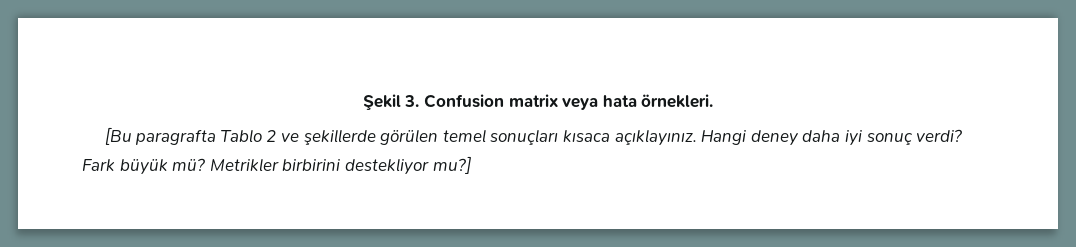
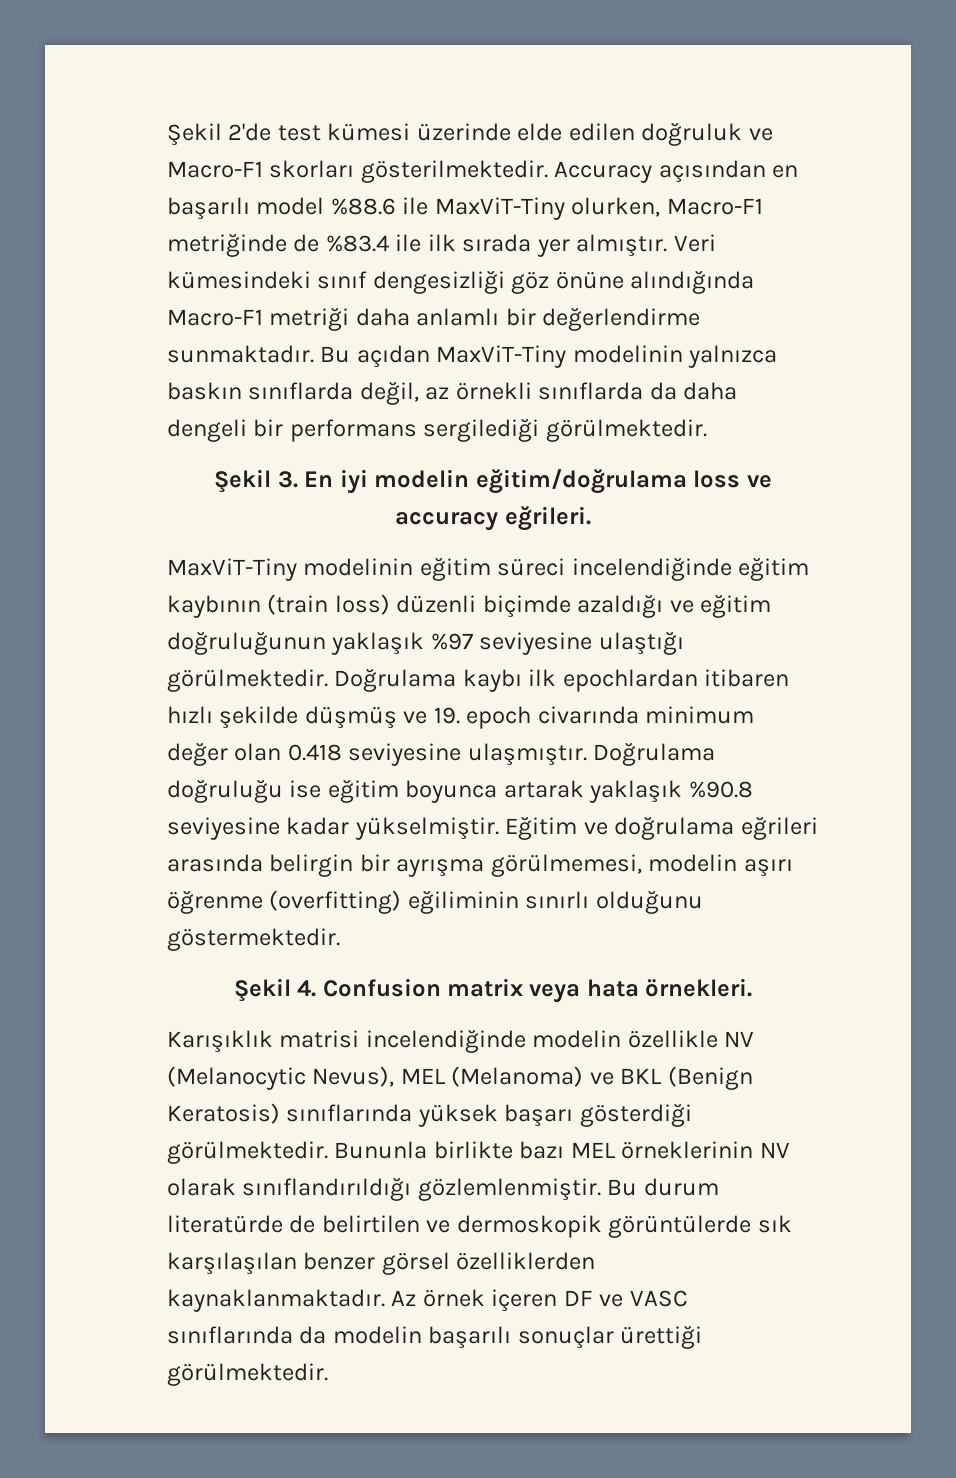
[362,94,420,110] Şekil 3. -> [167,123,773,146] [167,160,799,183] [167,197,763,220] [167,234,716,257] [167,271,755,294] [167,308,701,331] [167,345,778,368] [167,382,738,405] [167,419,707,442] [214,469,772,494] [395,506,591,531] [167,558,810,581] [167,594,772,618] [167,632,684,655] [167,669,790,692] [167,706,755,729] [167,743,716,766] [167,780,753,803] [167,817,818,840] [167,854,793,877] [167,890,703,914] [167,928,340,951] [233,978,317,1002] Şekil 2'de test kümesi üzerinde elde edilen doğruluk ve Macro-F1 skorları gösterilmektedir. Accuracy açısından en başarılı model %88.6 ile MaxViT-Tiny olurken, Macro-F1 metriğinde de %83.4 ile ilk sırada yer almıştır. Veri kümesindeki sınıf dengesizliği göz önüne alındığında Macro-F1 metriği daha anlamlı bir değerlendirme sunmaktadır. Bu açıdan MaxViT-Tiny modelinin yalnızca baskın sınıflarda değil, az örnekli sınıflarda da daha dengeli bir performans sergilediği görülmektedir. // Şekil 3. En iyi modelin eğitim/doğrulama loss ve accuracy eğrileri. // MaxViT-Tiny modelinin eğitim süreci incelendiğinde eğitim kaybının (train loss) düzenli biçimde azaldığı ve eğitim doğruluğunun yaklaşık %97 seviyesine ulaştığı görülmektedir. Doğrulama kaybı ilk epochlardan itibaren hızlı şekilde düşmüş ve 19. epoch civarında minimum değer olan 0.418 seviyesine ulaşmıştır. Doğrulama doğruluğu ise eğitim boyunca artarak yaklaşık %90.8 seviyesine kadar yükselmiştir. Eğitim ve doğrulama eğrileri arasında belirgin bir ayrışma görülmemesi, modelin aşırı öğrenme (overfitting) eğiliminin sınırlı olduğunu göstermektedir. // Şekil 4.
[104,127,963,146] [82,156,471,175] [Bu paragrafta Tablo 2 ve şekillerde görülen temel sonuçları kısaca açıklayınız. Hangi deney daha iyi sonuç verdi? Fark büyük mü? Metrikler birbirini destekliyor mu?] -> [167,1030,755,1053] [167,1066,753,1090] [167,1103,692,1127] [167,1141,790,1164] [167,1178,719,1201] [167,1215,792,1238] [167,1252,596,1275] [167,1289,688,1312] [167,1326,703,1349] [167,1363,328,1386] Karışıklık matrisi incelendiğinde modelin özellikle NV (Melanocytic Nevus), MEL (Melanoma) ve BKL (Benign Keratosis) sınıflarında yüksek başarı gösterdiği görülmektedir. Bununla birlikte bazı MEL örneklerinin NV olarak sınıflandırıldığı gözlemlenmiştir. Bu durum literatürde de belirtilen ve dermoskopik görüntülerde sık karşılaşılan benzer görsel özelliklerden kaynaklanmaktadır. Az örnek içeren DF ve VASC sınıflarında da modelin başarılı sonuçlar ürettiği görülmektedir.

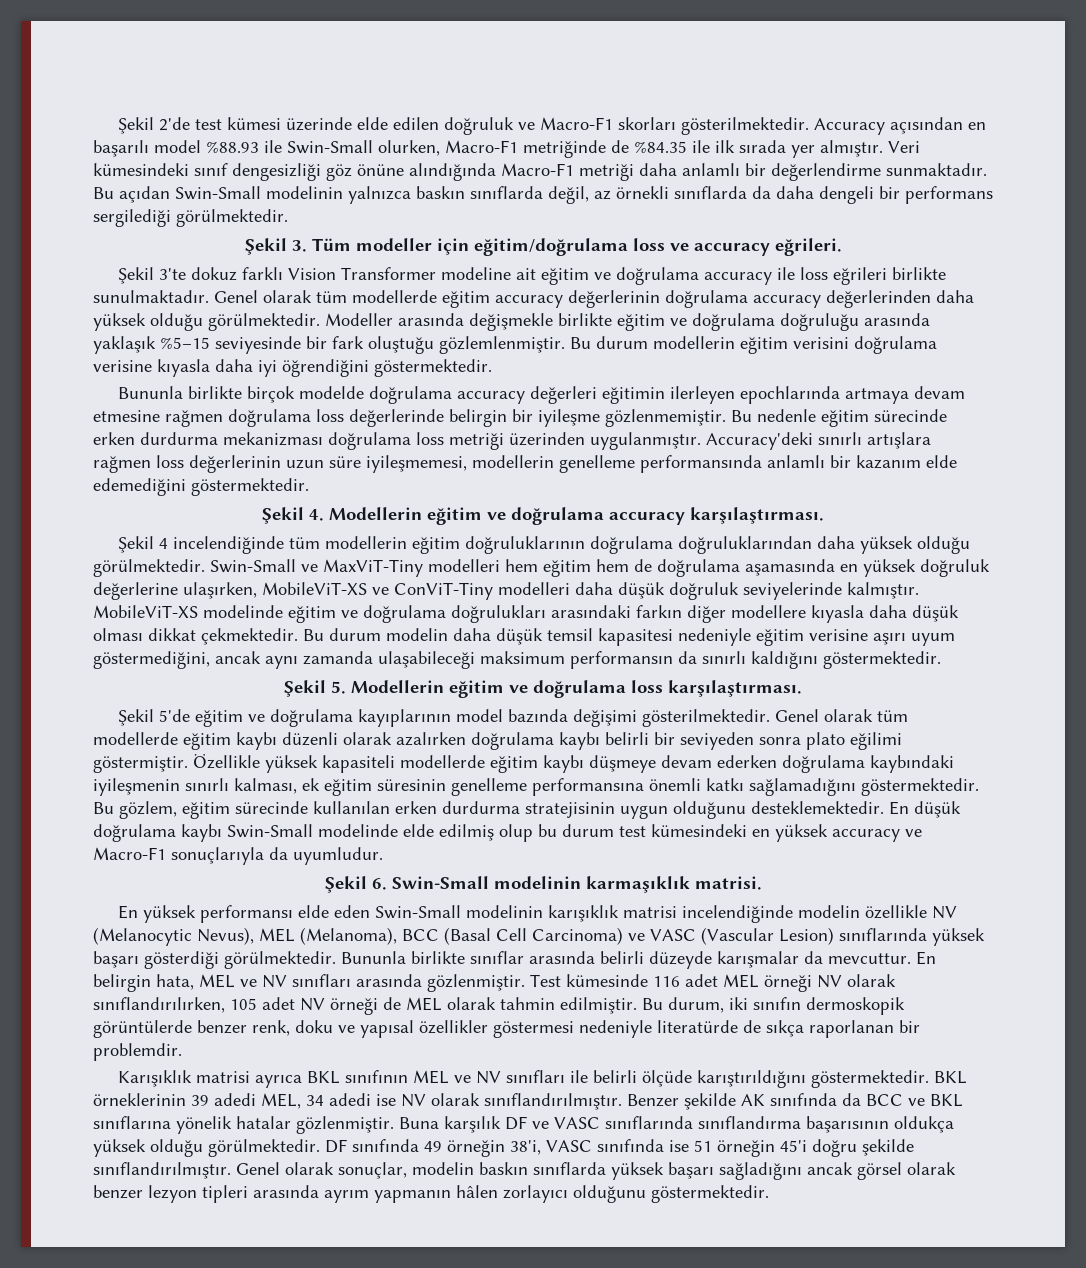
[330,197,565,220] %88.6 ile MaxViT-Tiny -> [206,140,373,154] %88.93 ile Swin-Small
[325,235,389,252] %83.4 -> [634,141,687,153] %84.35
[436,345,567,368] MaxViT-Tiny -> [175,186,261,200] Swin-Small
[304,469,470,494] En iyi modelin -> [311,238,469,255] Tüm modeller için
[167,558,810,581] [167,594,772,618] [167,632,684,655] [167,669,790,692] [167,706,755,729] [167,743,716,766] [167,780,753,803] [167,817,818,840] [167,854,793,877] [167,890,703,914] [167,928,340,951] [233,978,753,1003] [167,1030,273,1053] MaxViT-Tiny modelinin eğitim süreci incelendiğinde eğitim kaybının (train loss) düzenli biçimde azaldığı ve eğitim doğruluğunun yaklaşık %97 seviyesine ulaştığı görülmektedir. Doğrulama kaybı ilk epochlardan itibaren hızlı şekilde düşmüş ve 19. epoch civarında minimum değer olan 0.418 seviyesine ulaşmıştır. Doğrulama doğruluğu ise eğitim boyunca artarak yaklaşık %90.8 seviyesine kadar yükselmiştir. Eğitim ve doğrulama eğrileri arasında belirgin bir ayrışma görülmemesi, modelin aşırı öğrenme (overfitting) eğiliminin sınırlı olduğunu göstermektedir. // Şekil 4. Confusion matrix veya hata örnekleri. // Karışıklık -> [118,267,947,285] [93,290,974,308] [93,313,930,331] [93,336,937,354] [93,359,492,377] [118,386,966,404] [93,409,947,427] [93,432,931,450] [93,455,957,473] [93,478,309,496] [262,507,824,525] [118,536,971,554] [93,559,990,577] [93,582,919,600] [93,605,959,623] [93,628,955,646] [93,651,941,669] [284,680,802,698] [118,709,909,727] [93,732,902,750] [93,754,954,773] [93,778,979,796] [93,801,961,819] [93,824,922,842] [93,847,383,865] [324,876,762,893] [118,905,620,923] Şekil 3'te dokuz farklı Vision Transformer modeline ait eğitim ve doğrulama accuracy ile loss eğrileri birlikte sunulmaktadır. Genel olarak tüm modellerde eğitim accuracy değerlerinin doğrulama accuracy değerlerinden daha yüksek olduğu görülmektedir. Modeller arasında değişmekle birlikte eğitim ve doğrulama doğruluğu arasında yaklaşık %5–15 seviyesinde bir fark oluştuğu gözlemlenmiştir. Bu durum modellerin eğitim verisini doğrulama verisine kıyasla daha iyi öğrendiğini göstermektedir. // Bununla birlikte birçok modelde doğrulama accuracy değerleri eğitimin ilerleyen epochlarında artmaya devam etmesine rağmen doğrulama loss değerlerinde belirgin bir iyileşme gözlenmemiştir. Bu nedenle eğitim sürecinde erken durdurma mekanizması doğrulama loss metriği üzerinden uygulanmıştır. Accuracy'deki sınırlı artışlara rağmen loss değerlerinin uzun süre iyileşmemesi, modellerin genelleme performansında anlamlı bir kazanım elde edemediğini göstermektedir. // Şekil 4. Modellerin eğitim ve doğrulama accuracy karşılaştırması. // Şekil 4 incelendiğinde tüm modellerin eğitim doğruluklarının doğrulama doğruluklarından daha yüksek olduğu görülmektedir. Swin-Small ve MaxViT-Tiny modelleri hem eğitim hem de doğrulama aşamasında en yüksek doğruluk değerlerine ulaşırken, MobileViT-XS ve ConViT-Tiny modelleri daha düşük doğruluk seviyelerinde kalmıştır. MobileViT-XS modelinde eğitim ve doğrulama doğrulukları arasındaki farkın diğer modellere kıyasla daha düşük olması dikkat çekmektedir. Bu durum modelin daha düşük temsil kapasitesi nedeniyle eğitim verisine aşırı uyum göstermediğini, ancak aynı zamanda ulaşabileceği maksimum performansın da sınırlı kaldığını göstermektedir. // Şekil 5. Modellerin eğitim ve doğrulama loss karşılaştırması. // Şekil 5'de eğitim ve doğrulama kayıplarının model bazında değişimi gösterilmektedir. Genel olarak tüm modellerde eğitim kaybı düzenli olarak azalırken doğrulama kaybı belirli bir seviyeden sonra plato eğilimi göstermiştir. Özellikle yüksek kapasiteli modellerde eğitim kaybı düşmeye devam ederken doğrulama kaybındaki iyileşmenin sınırlı kalması, ek eğitim süresinin genelleme performansına önemli katkı sağlamadığını göstermektedir. Bu gözlem, eğitim sürecinde kullanılan erken durdurma stratejisinin uygun olduğunu desteklemektedir. En düşük doğrulama kaybı Swin-Small modelinde elde edilmiş olup bu durum test kümesindeki en yüksek accuracy ve Macro-F1 sonuçlarıyla da uyumludur. // Şekil 6. Swin-Small modelinin karmaşıklık matrisi. // En yüksek performansı elde eden Swin-Small modelinin karışıklık
[451,1066,753,1090] [167,1103,280,1124] (Melanoma) ve BKL (Benign Keratosis) -> [300,927,834,945] (Melanoma), BCC (Basal Cell Carcinoma) ve VASC (Vascular Lesion)
[519,1141,790,1159] [167,1178,719,1201] [167,1215,792,1238] [167,1252,596,1275] [167,1289,688,1312] [167,1326,703,1349] [167,1363,328,1386] bazı MEL örneklerinin NV olarak sınıflandırıldığı gözlemlenmiştir. Bu durum literatürde de belirtilen ve dermoskopik görüntülerde sık karşılaşılan benzer görsel özelliklerden kaynaklanmaktadır. Az örnek içeren DF ve VASC sınıflarında da modelin başarılı sonuçlar ürettiği görülmektedir. -> [470,951,936,969] [93,974,896,992] [93,997,905,1015] [93,1020,920,1038] [93,1043,182,1061] [118,1070,968,1088] [93,1093,963,1110] [93,1116,954,1134] [93,1139,914,1157] [93,1162,956,1180] [93,1185,769,1203] sınıflar arasında belirli düzeyde karışmalar da mevcuttur. En belirgin hata, MEL ve NV sınıfları arasında gözlenmiştir. Test kümesinde 116 adet MEL örneği NV olarak sınıflandırılırken, 105 adet NV örneği de MEL olarak tahmin edilmiştir. Bu durum, iki sınıfın dermoskopik görüntülerde benzer renk, doku ve yapısal özellikler göstermesi nedeniyle literatürde de sıkça raporlanan bir problemdir. // Karışıklık matrisi ayrıca BKL sınıfının MEL ve NV sınıfları ile belirli ölçüde karıştırıldığını göstermektedir. BKL örneklerinin 39 adedi MEL, 34 adedi ise NV olarak sınıflandırılmıştır. Benzer şekilde AK sınıfında da BCC ve BKL sınıflarına yönelik hatalar gözlenmiştir. Buna karşılık DF ve VASC sınıflarında sınıflandırma başarısının oldukça yüksek olduğu görülmektedir. DF sınıfında 49 örneğin 38'i, VASC sınıfında ise 51 örneğin 45'i doğru şekilde sınıflandırılmıştır. Genel olarak sonuçlar, modelin baskın sınıflarda yüksek başarı sağladığını ancak görsel olarak benzer lezyon tipleri arasında ayrım yapmanın hâlen zorlayıcı olduğunu göstermektedir.

